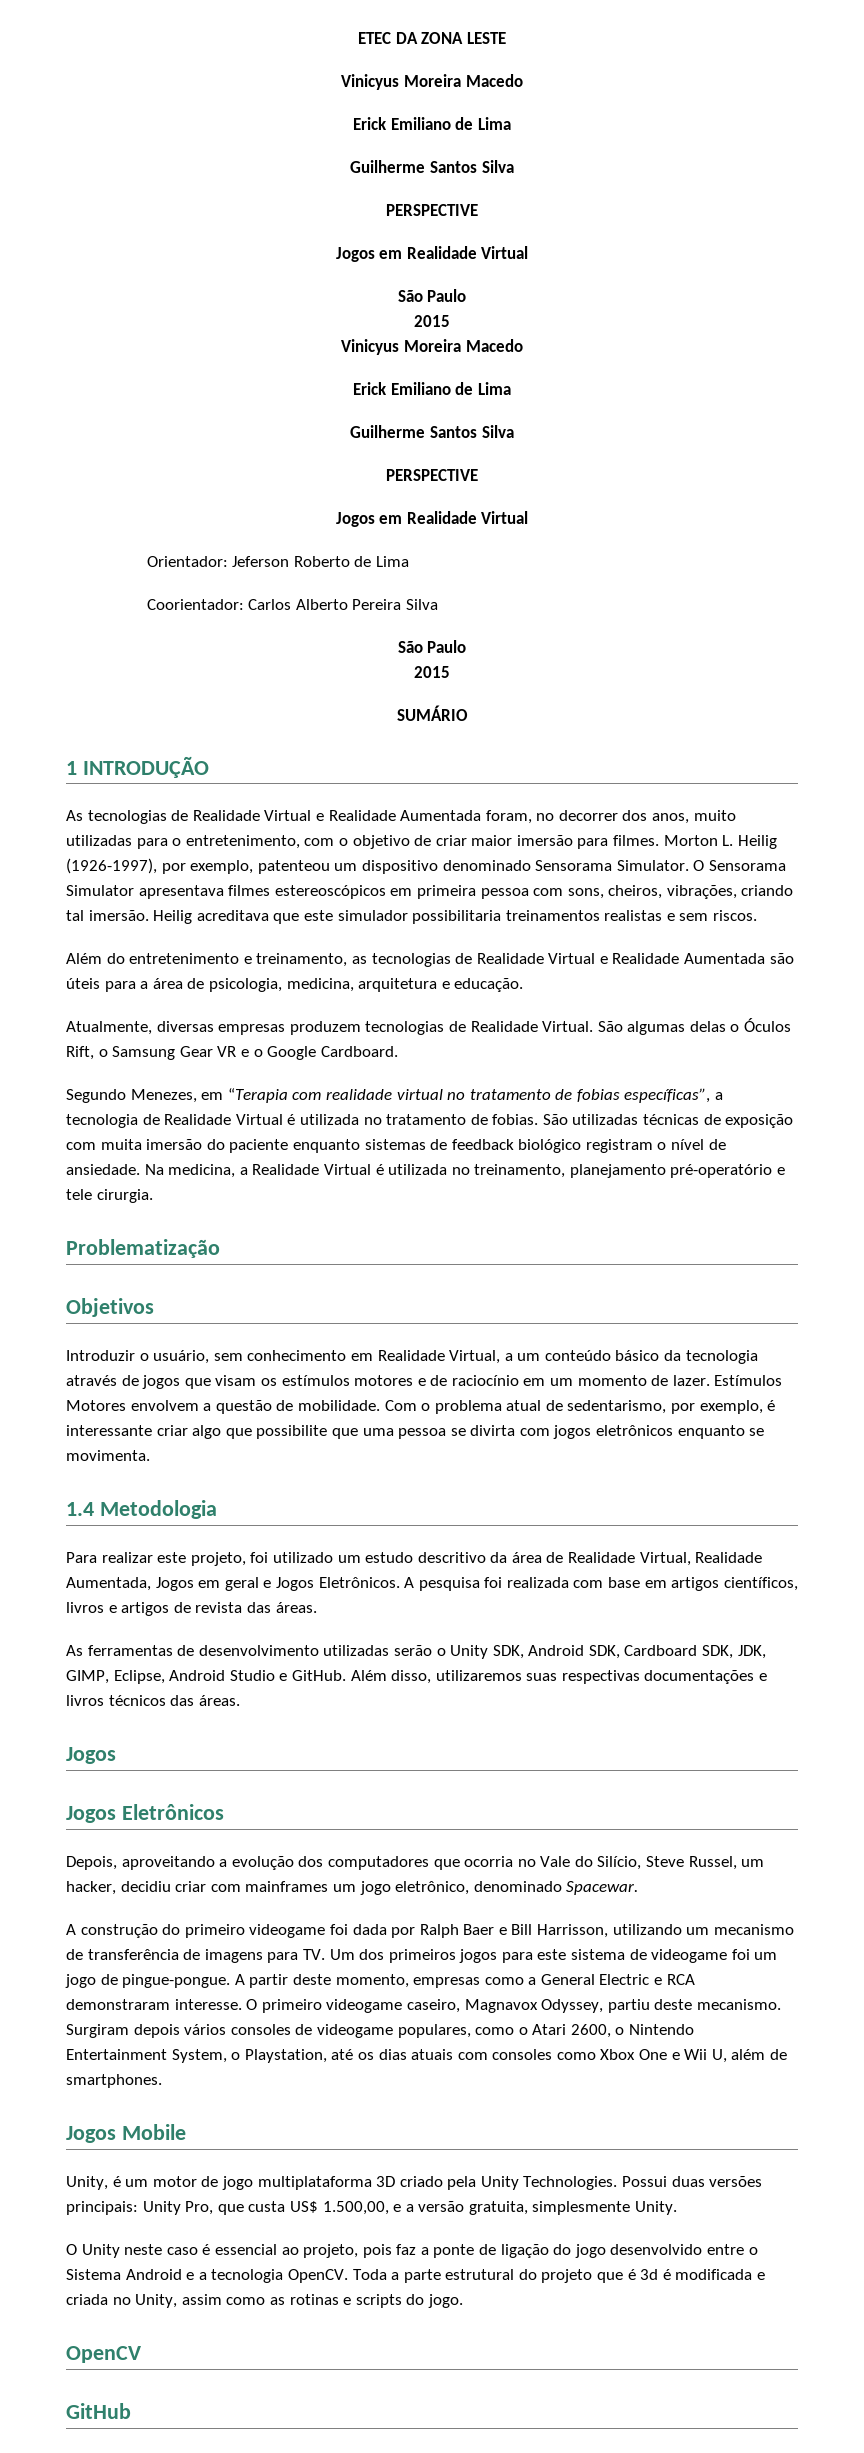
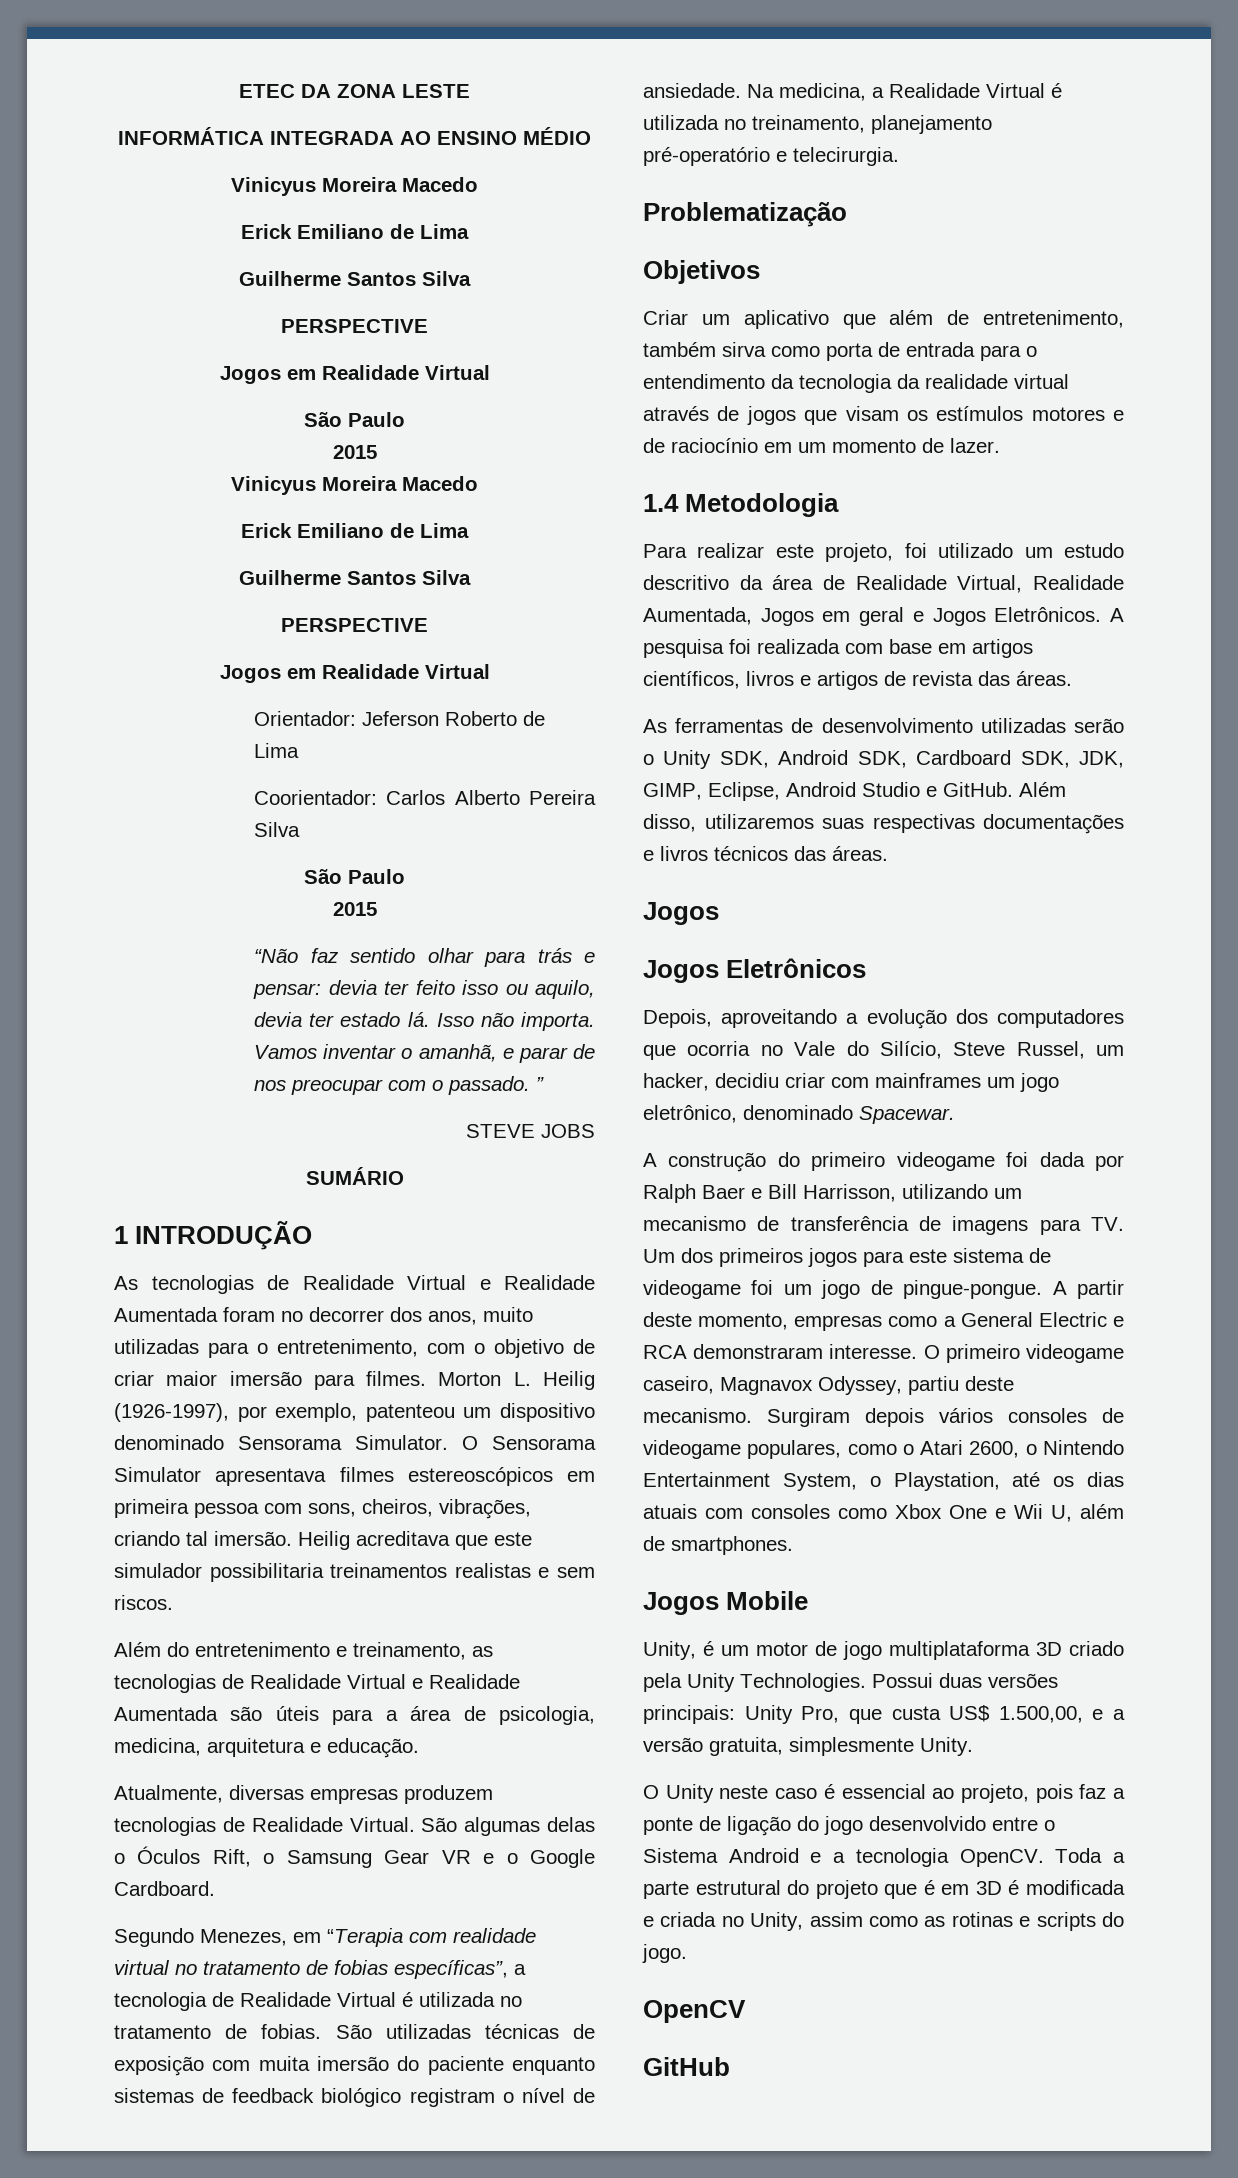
(506, 38) none -> [118,127,591,145] // INFORMÁTICA INTEGRADA AO ENSINO MÉDIO
(450, 672) none -> [254,948,595,967] [253,980,595,999] [254,1012,595,1031] [254,1044,595,1063] [254,1076,545,1095] [466,1124,595,1138] // “Não faz sentido olhar para trás e pensar: devia ter feito isso ou aquilo, devia ter estado lá. Isso não importa. Vamos inventar o amanhã, e parar de nos preocupar com o passado. ” // STEVE JOBS
[485,810,532,824] foram, -> [223,1307,275,1322] foram
[66,1189,153,1203] tele cirurgia. -> [793,147,899,166] telecirurgia.
[66,1350,758,1364] Introduzir o usuário, sem conhecimento em Realidade Virtual, a um conteúdo básico da tecnologia -> [643,310,1124,329] [643,342,1037,361] [643,374,1069,393] Criar um aplicativo que além de entretenimento, também sirva como porta de entrada para o entendimento da tecnologia da realidade virtual
[714,1375,783,1386] [66,1400,776,1414] [66,1425,765,1439] [66,1450,150,1461] Estímulos Motores envolvem a questão de mobilidade. Com o problema atual de sedentarismo, por exemplo, é interessante criar algo que possibilite que uma pessoa se divirta com jogos eletrônicos enquanto se movimenta. -> (1000, 445) none
[640,2269,659,2280] 3d -> [941,1881,1002,1895] em 3D

